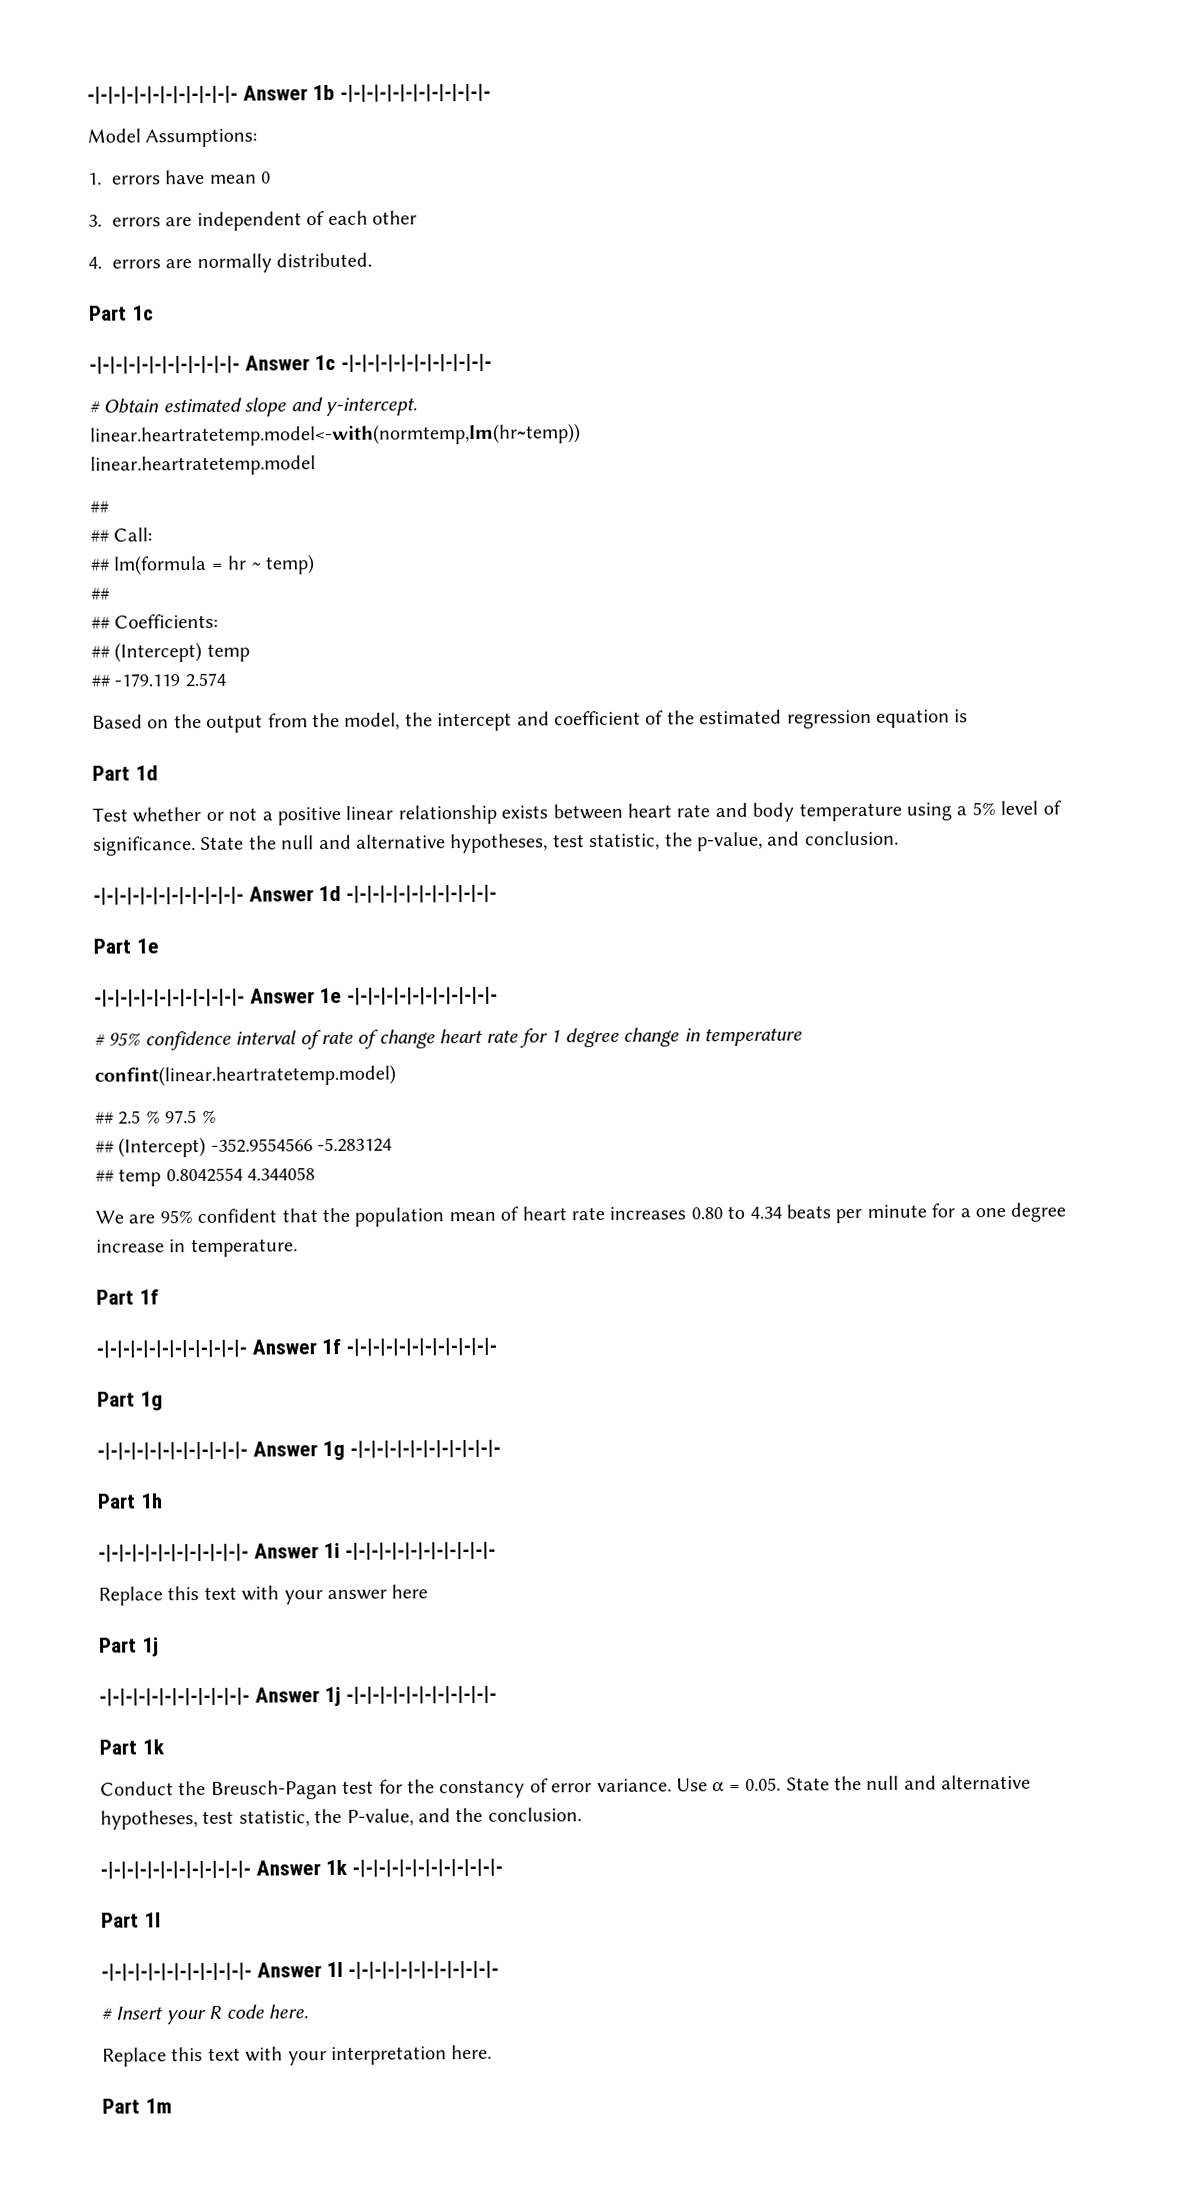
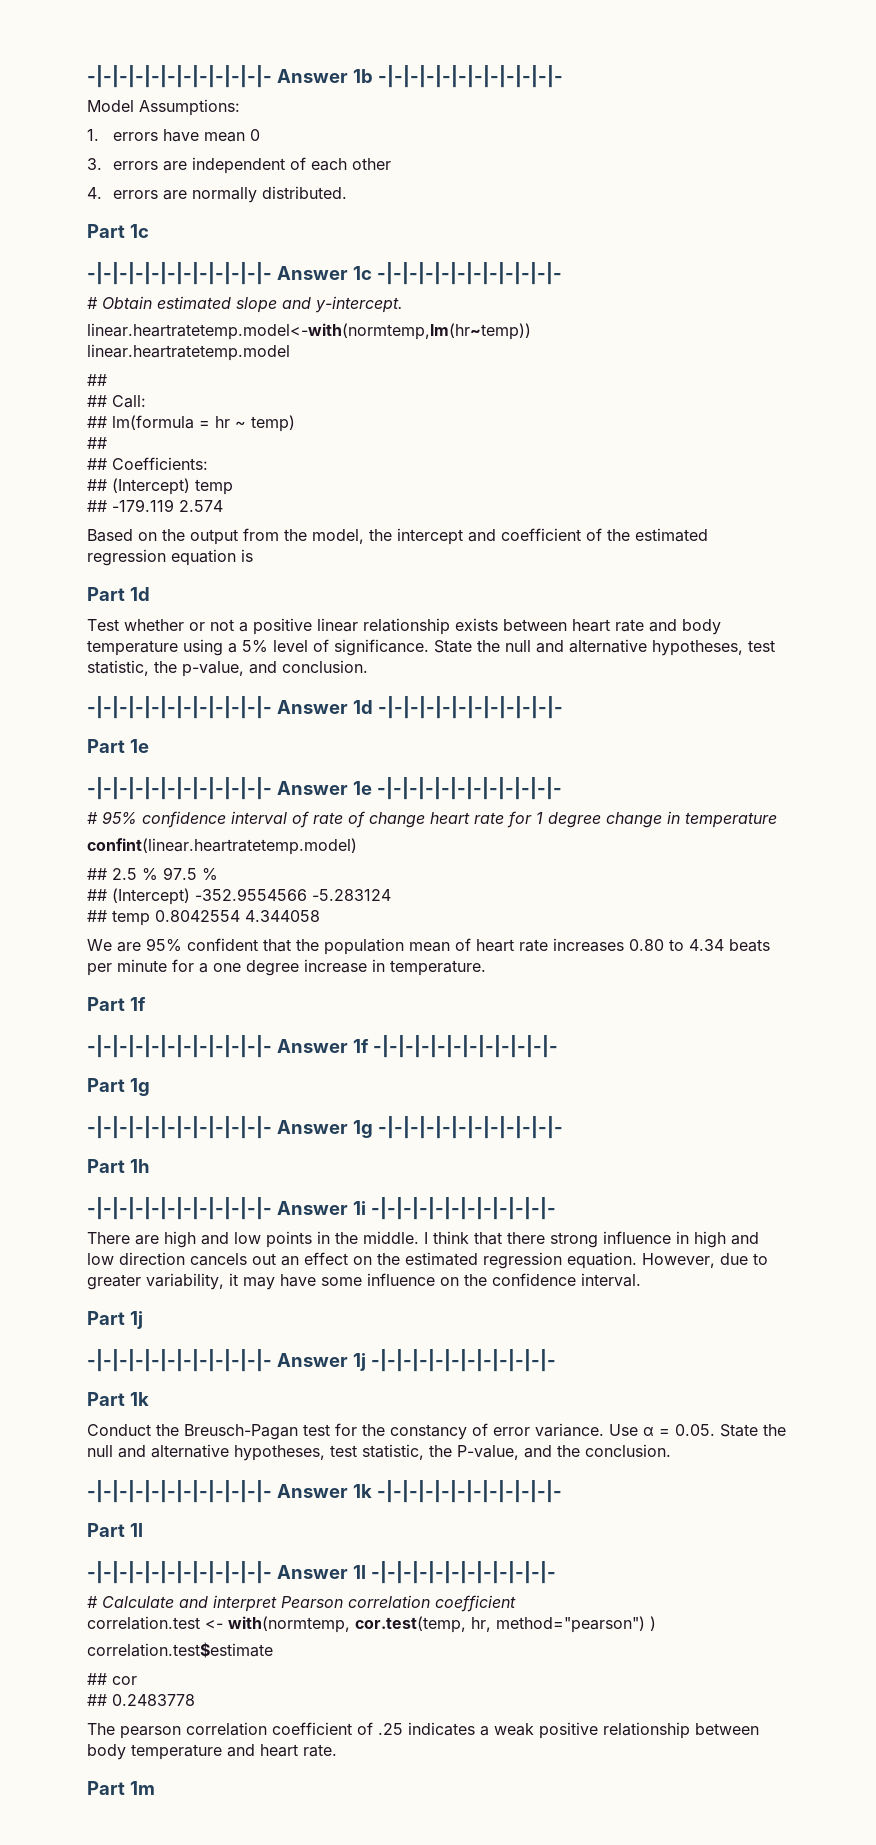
[98,1584,429,1606] Replace this text with your answer here -> [87,1231,759,1248] [87,1252,768,1269] [87,1273,641,1290] There are high and low points in the middle. I think that there strong influence in high and low direction cancels out an effect on the estimated regression equation. However, due to greater variability, it may have some influence on the confidence interval.
[115,2004,308,2025] [102,2044,493,2067] Insert your R code here. // Replace this text with your interpretation here. -> [102,1595,516,1612] [87,1616,656,1633] [87,1642,273,1658] [87,1673,137,1685] [87,1694,195,1706] [87,1722,759,1739] [87,1744,337,1760] Calculate and interpret Pearson correlation coefficient // correlation.test <- with(normtemp, cor.test(temp, hr, method="pearson") ) // correlation.test$estimate // ## cor // ## 0.2483778 // The pearson correlation coefficient of .25 indicates a weak positive relationship between body temperature and heart rate.

